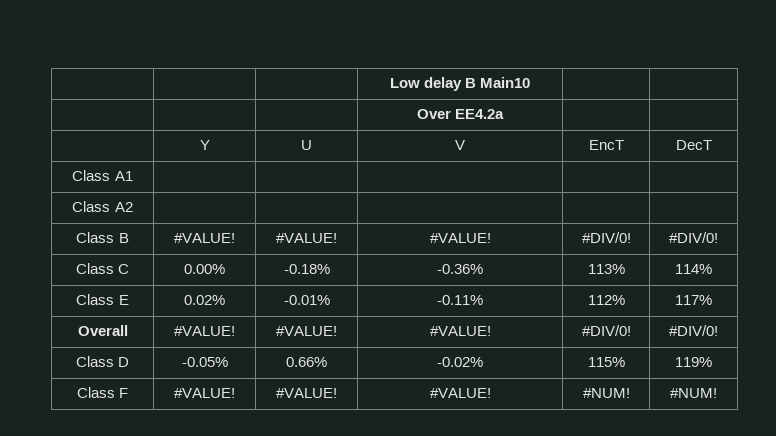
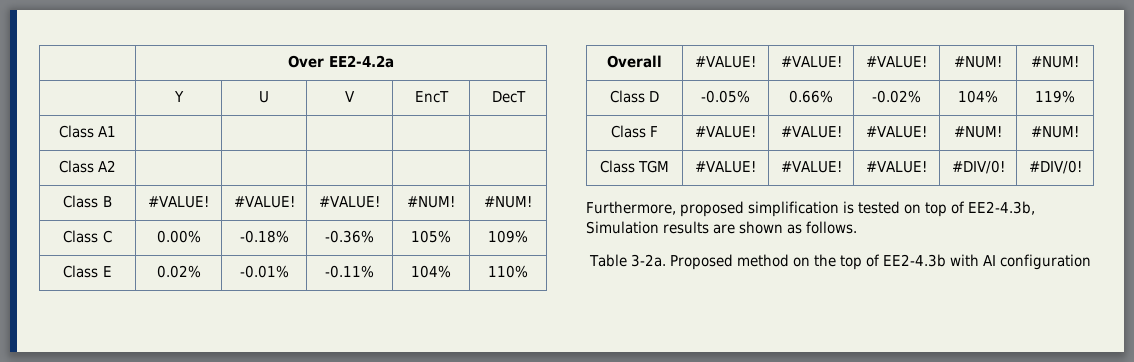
[389,77,531,91] [416,109,505,119] | | | Low delay B Main10 | | // | | | Over EE4.2a | | -> [288,55,394,68] | Over EE2-4.2a
[581,232,631,243] [669,232,718,243] #DIV/0! | #DIV/0! -> [407,196,455,208] [484,196,532,208] #NUM! | #NUM!
[587,264,625,274] [675,264,712,274] 113% | 114% -> [411,230,451,243] [488,230,528,243] 105% | 109%
[587,295,625,305] [675,295,712,305] 112% | 117% -> [411,265,451,278] [488,265,528,278] 104% | 110%
[581,325,631,336] [669,325,718,336] #DIV/0! | #DIV/0! -> [954,56,1002,68] [1031,56,1079,68] #NUM! | #NUM!
[587,357,625,367] 115% -> [958,90,998,103] 104%
(717, 393) none -> [599,160,670,173] [695,161,757,173] [780,161,842,173] [866,161,928,173] [951,160,1005,174] [1028,160,1082,174] [586,201,1036,217] [586,221,858,234] [588,254,1092,270] // Class TGM | #VALUE! | #VALUE! | #VALUE! | #DIV/0! | #DIV/0! // Furthermore, proposed simplification is tested on top of EE2-4.3b, Simulation results are shown as follows. // Table 3-2a. Proposed method on the top of EE2-4.3b with AI configuration

